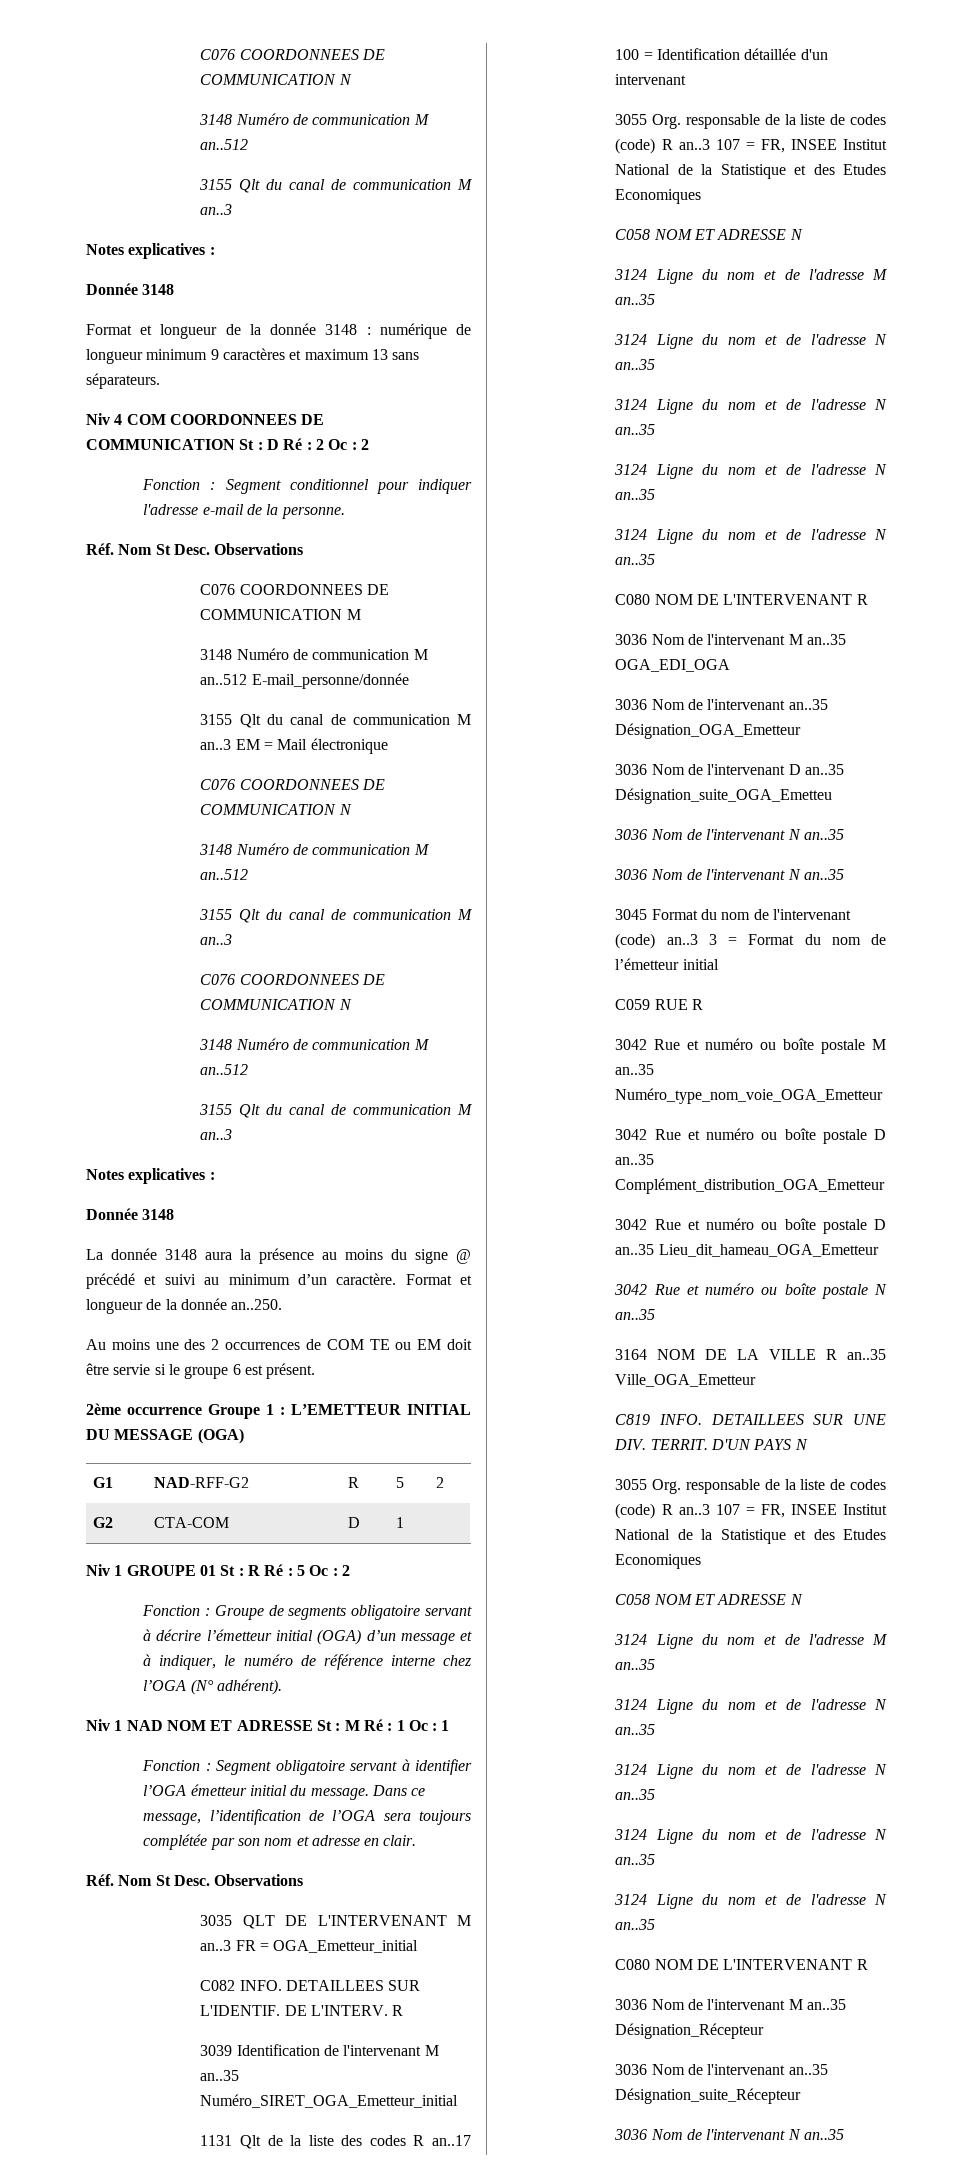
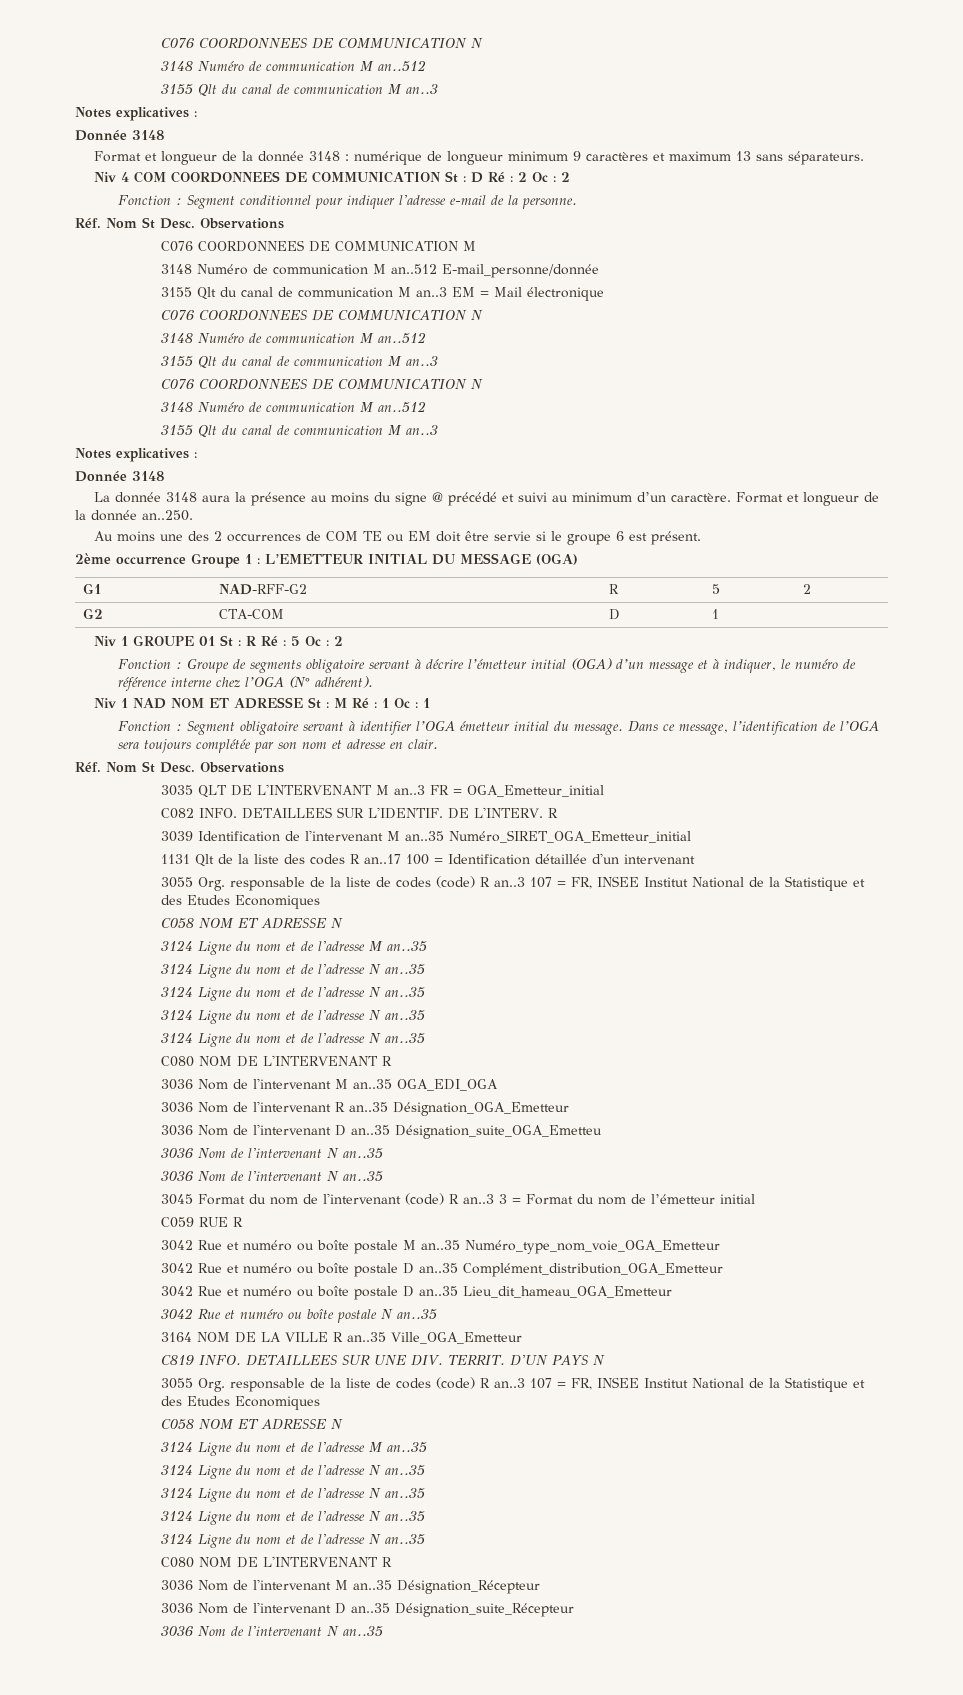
(786, 704) none -> [335,1102,346,1112] R
(656, 941) none -> [449,1194,460,1204] R
(786, 2069) none -> [335,1603,347,1614] D

